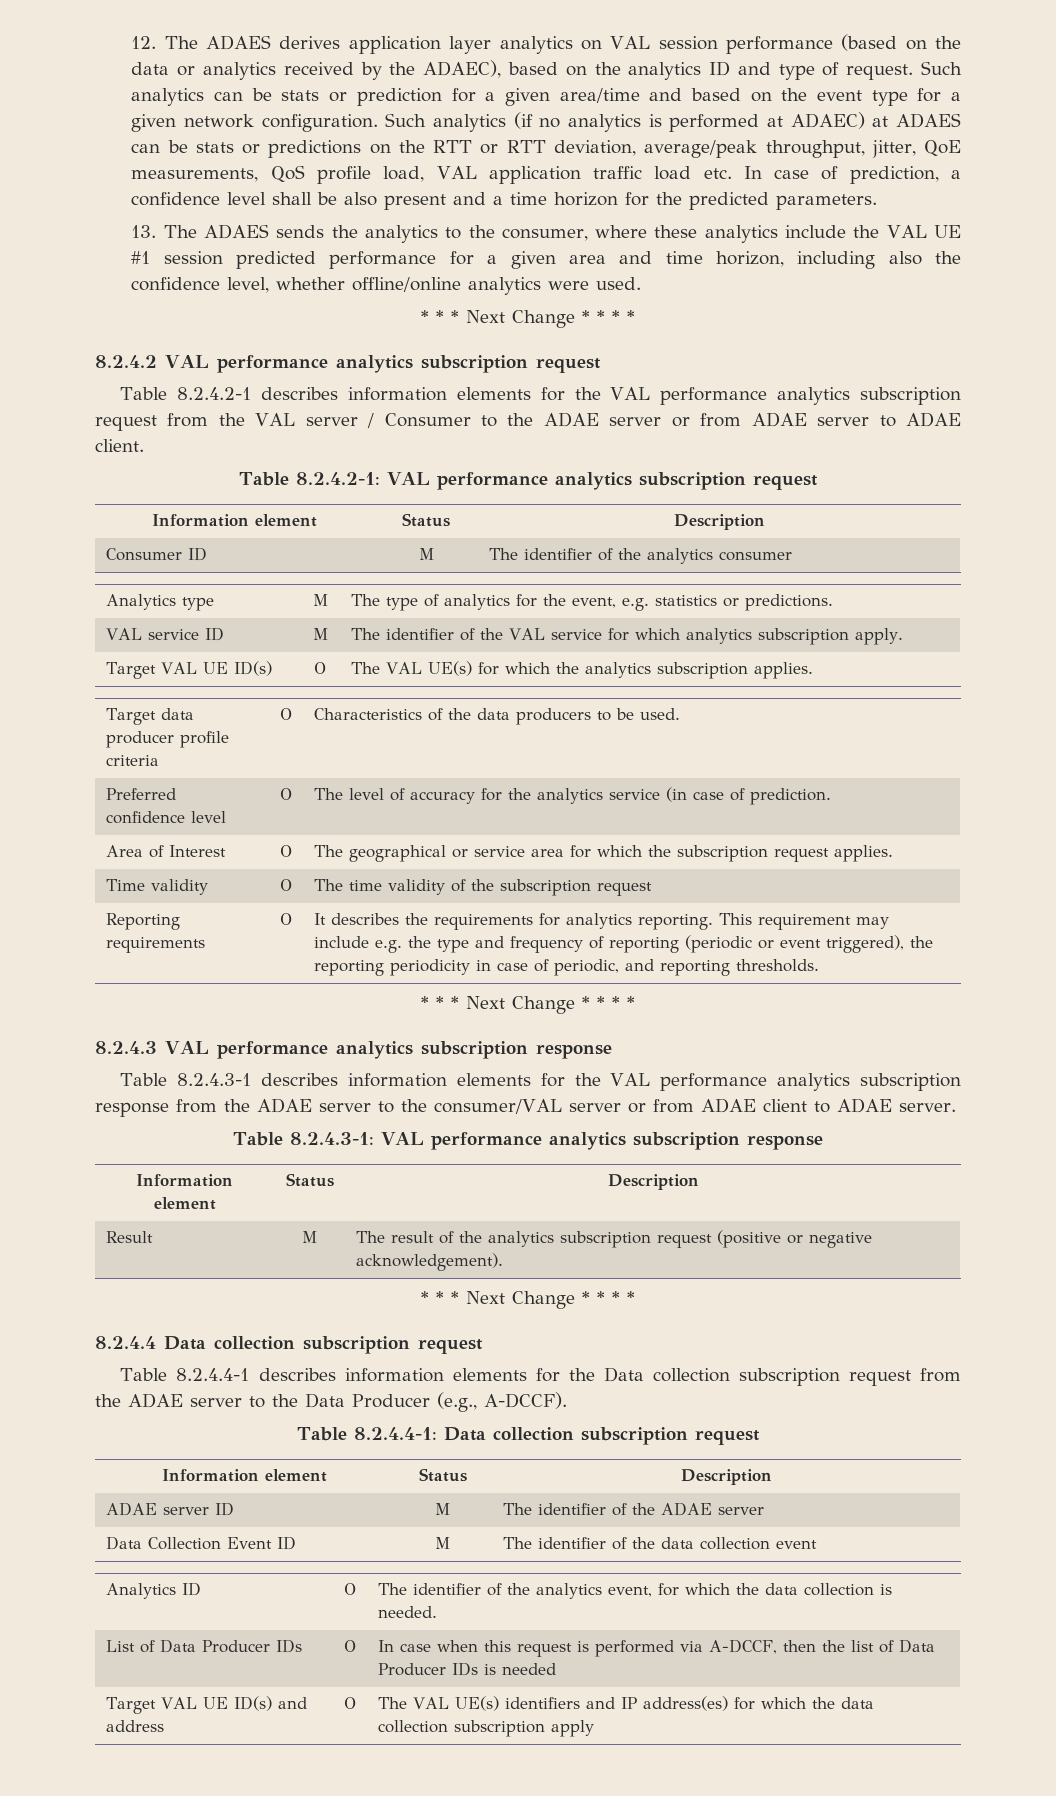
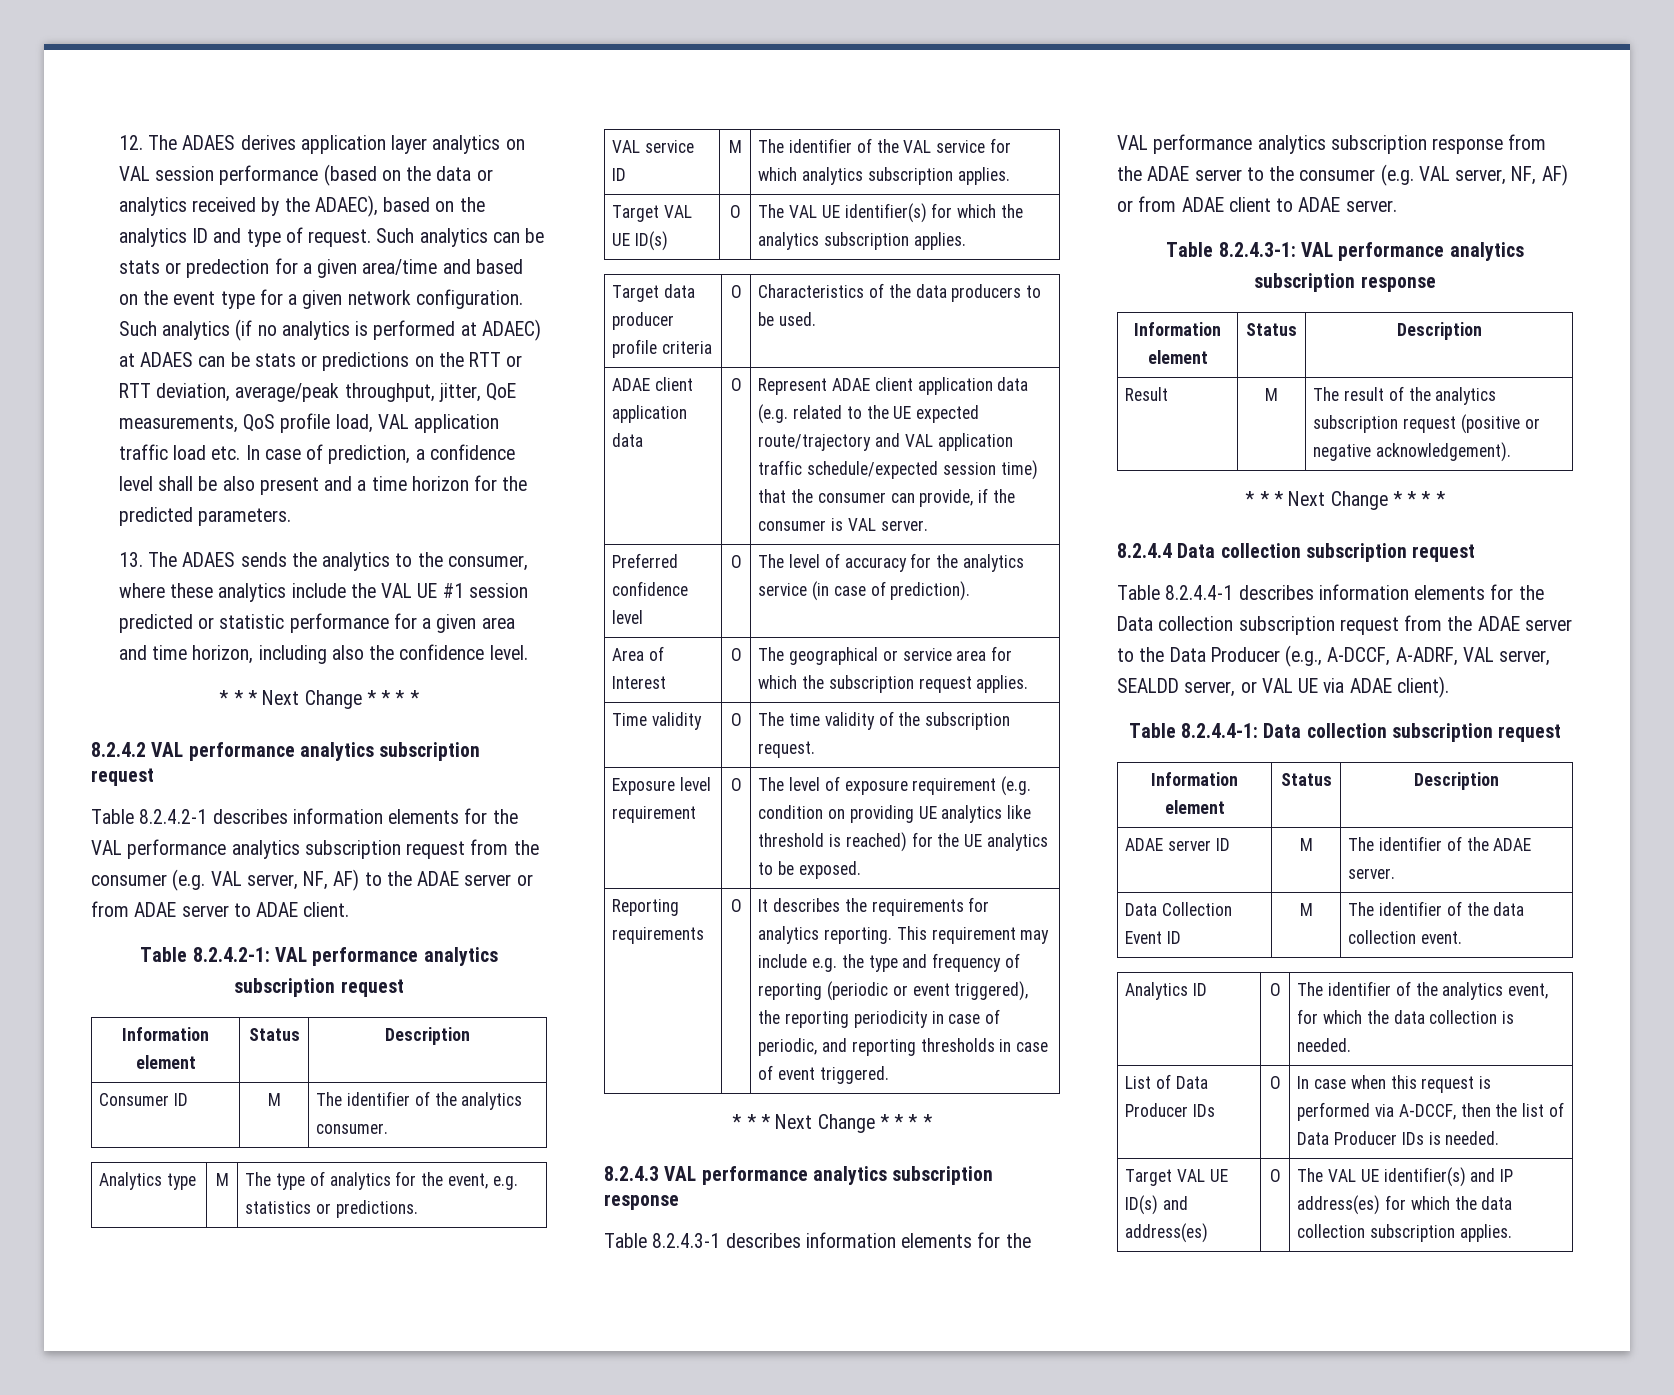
[356,88,442,106] prediction -> [186,259,270,278] predection
(317, 260) none -> [198,614,285,629] or statistic
[227,277,642,295] level, whether offline/online analytics were used. -> [489,645,528,660] level.
[255,413,471,428] VAL server / Consumer -> [91,869,360,891] consumer (e.g. VAL server, NF, AF)
[719,551,793,561] consumer -> [316,1123,389,1134] consumer.
[855,628,904,645] apply. -> [957,167,1010,185] applies.
[428,661,473,676] UE(s) -> [821,203,927,223] UE identifier(s)
(681, 714) none -> [612,377,694,391] [612,405,688,423] [612,433,644,447] [730,378,742,391] [758,377,1029,395] [758,404,980,424] [758,433,1013,451] [758,460,1038,480] [758,488,1015,507] [758,518,928,531] // ADAE client application data | O | Represent ADAE client application data (e.g. related to the UE expected route/trajectory and VAL application traffic schedule/expected session time) that the consumer can provide, if the consumer is VAL server.
[750,788,832,805] prediction. -> [890,581,971,601] prediction).
[597,882,653,896] request -> [758,741,816,758] [612,777,712,795] [612,806,697,823] [730,778,742,791] [758,776,1032,796] [758,805,1032,823] [758,832,1048,852] [758,861,861,879] request. // Exposure level requirement | O | The level of exposure requirement (e.g. condition on providing UE analytics like threshold is reached) for the UE analytics to be exposed.
[736,959,820,972] thresholds. -> [920,1038,1049,1052] [758,1065,889,1084] thresholds in case of event triggered.
[434,1099,621,1114] consumer/VAL server -> [1299,164,1568,186] consumer (e.g. VAL server, NF, AF)
[484,1392,567,1409] A-DCCF). -> [1327,647,1551,666] [1117,676,1449,698] A-DCCF, A-ADRF, VAL server, SEALDD server, or VAL UE via ADAE client).
[718,1507,765,1515] server -> [1348,868,1396,879] server.
[776,1540,818,1549] event -> [1421,931,1463,944] event.
[502,1663,557,1675] needed -> [1445,1131,1500,1145] needed.
[106,1720,165,1732] [343,1697,356,1709] [378,1696,581,1711] address | O | The VAL UE(s) identifiers -> [1125,1223,1209,1243] [1269,1169,1281,1182] [1297,1167,1466,1187] address(es) | O | The VAL UE identifier(s)
[551,1720,595,1737] apply -> [1459,1224,1512,1242] applies.

